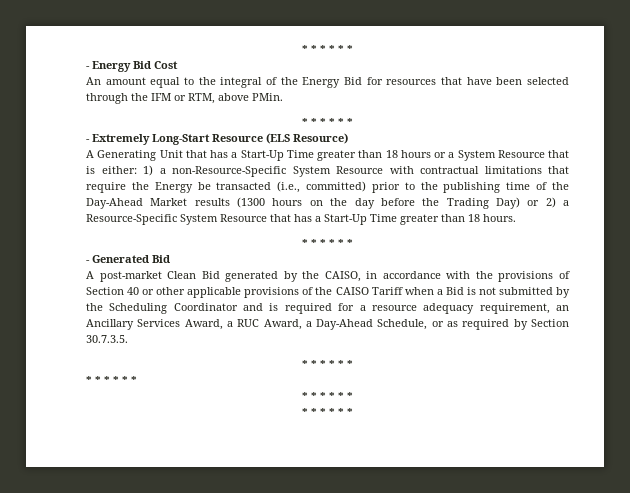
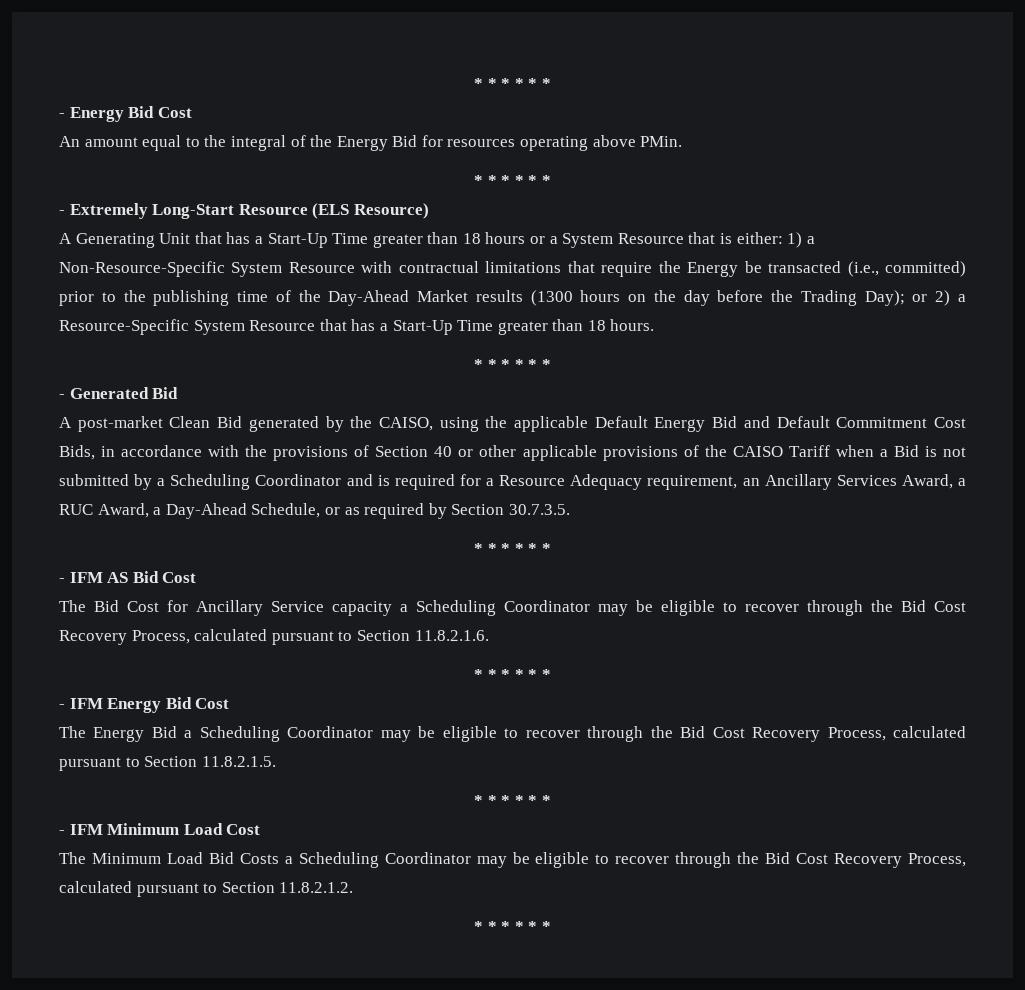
[441,77,570,85] [86,93,215,104] that have been selected through the IFM or RTM, -> [520,136,589,151] operating
[172,166,286,177] non-Resource-Specific -> [59,261,225,277] Non-Resource-Specific
[495,197,520,209] Day) -> [864,290,905,306] Day);
(361, 276) none -> [439,416,967,432] [59,445,95,460] using the applicable Default Energy Bid and Default Commitment Cost Bids,
[86,303,103,311] the -> [157,478,166,486] a
[371,303,475,314] resource adequacy -> [499,474,643,490] Resource Adequacy
[86,376,137,384] [302,392,353,400] [302,408,353,416] * * * * * * // * * * * * * // * * * * * * -> [59,571,197,583] [59,600,966,616] [59,629,489,645] [474,669,551,680] [59,697,230,713] [59,726,966,742] [59,756,276,771] [474,795,551,806] [59,823,261,835] [59,852,967,868] [59,881,354,897] [474,921,551,932] - IFM AS Bid Cost // The Bid Cost for Ancillary Service capacity a Scheduling Coordinator may be eligible to recover through the Bid Cost Recovery Process, calculated pursuant to Section 11.8.2.1.6. // * * * * * * // - IFM Energy Bid Cost // The Energy Bid a Scheduling Coordinator may be eligible to recover through the Bid Cost Recovery Process, calculated pursuant to Section 11.8.2.1.5. // * * * * * * // - IFM Minimum Load Cost // The Minimum Load Bid Costs a Scheduling Coordinator may be eligible to recover through the Bid Cost Recovery Process, calculated pursuant to Section 11.8.2.1.2. // * * * * * *

